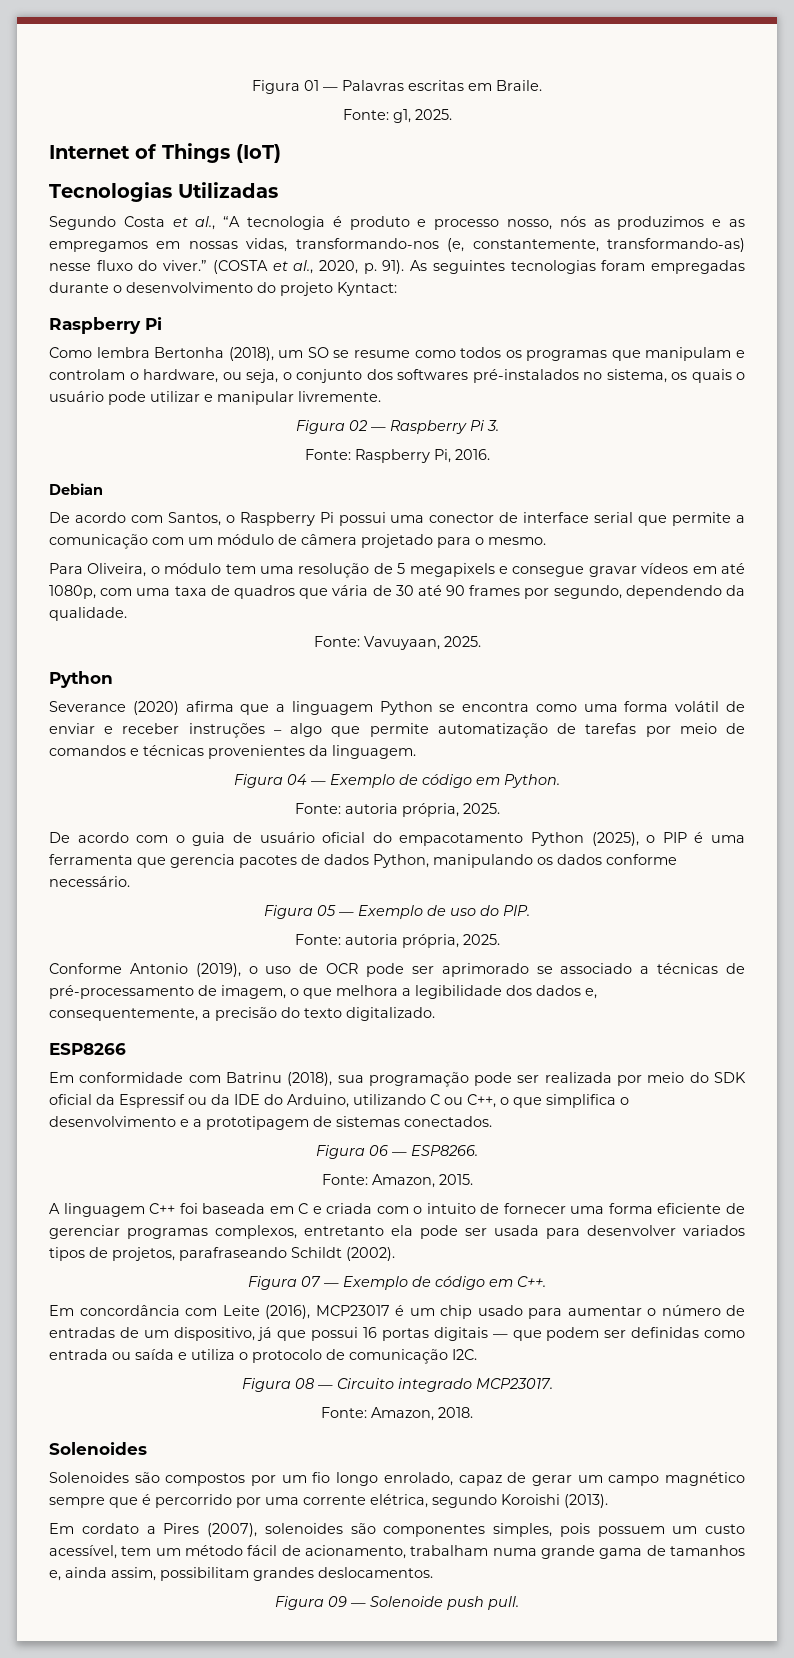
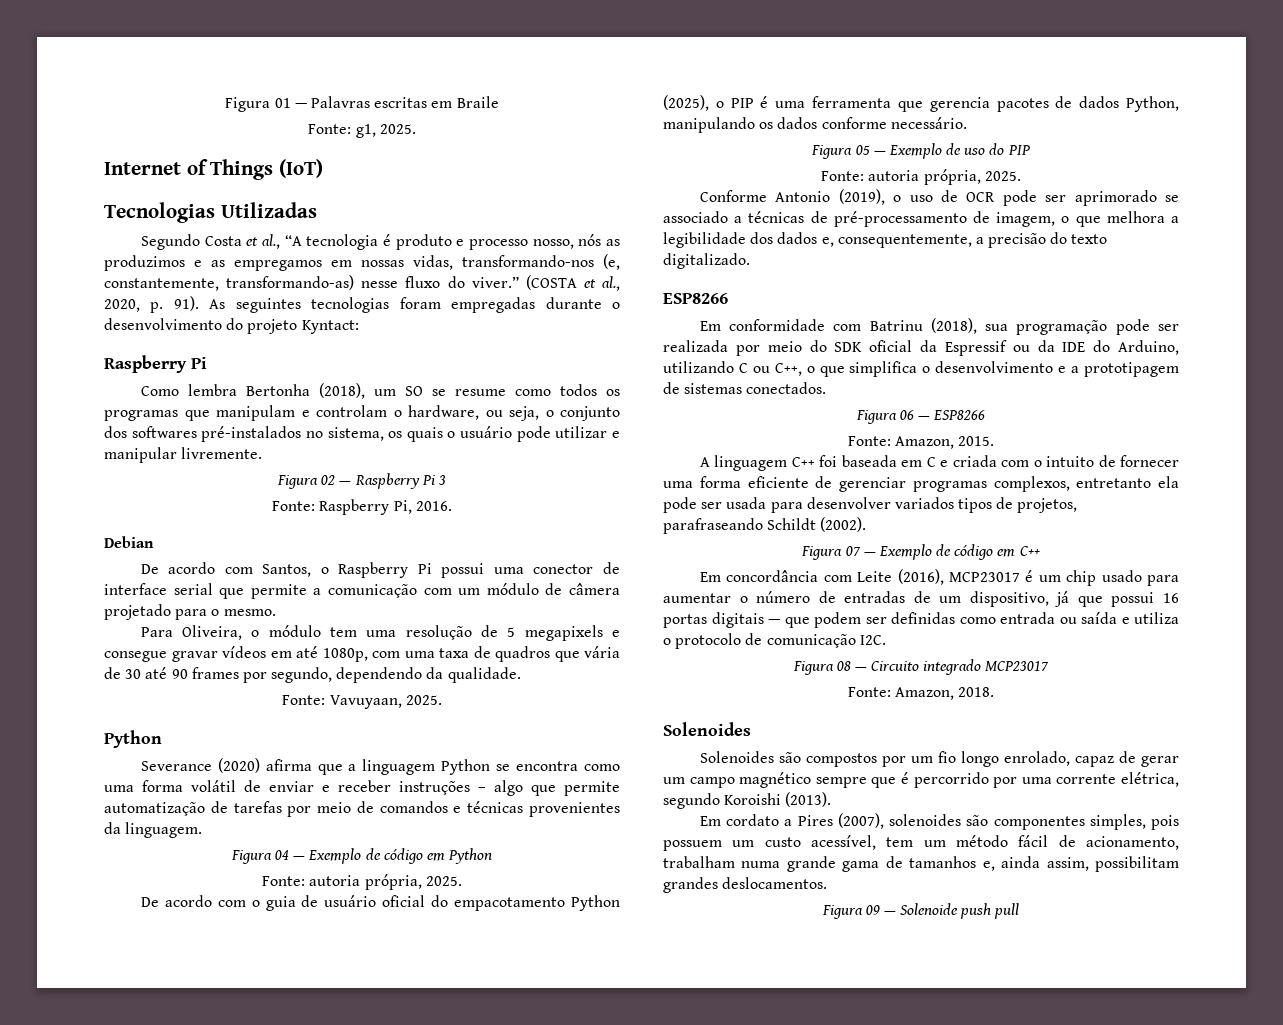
[496,80,542,91] Braile. -> [456,96,499,108] Braile
[486,420,499,431] 3. -> [437,475,446,485] 3
[504,774,560,788] Python. -> [448,848,493,864] Python
[503,905,530,916] PIP. -> [1007,145,1030,155] PIP
[411,1145,478,1156] ESP8266. -> [933,410,986,420] ESP8266
[517,1276,546,1287] C++. -> [1019,546,1040,556] C++
[475,1378,553,1389] MCP23017. -> [985,661,1050,671] MCP23017
[488,1596,519,1610] pull. -> [994,903,1020,919] pull

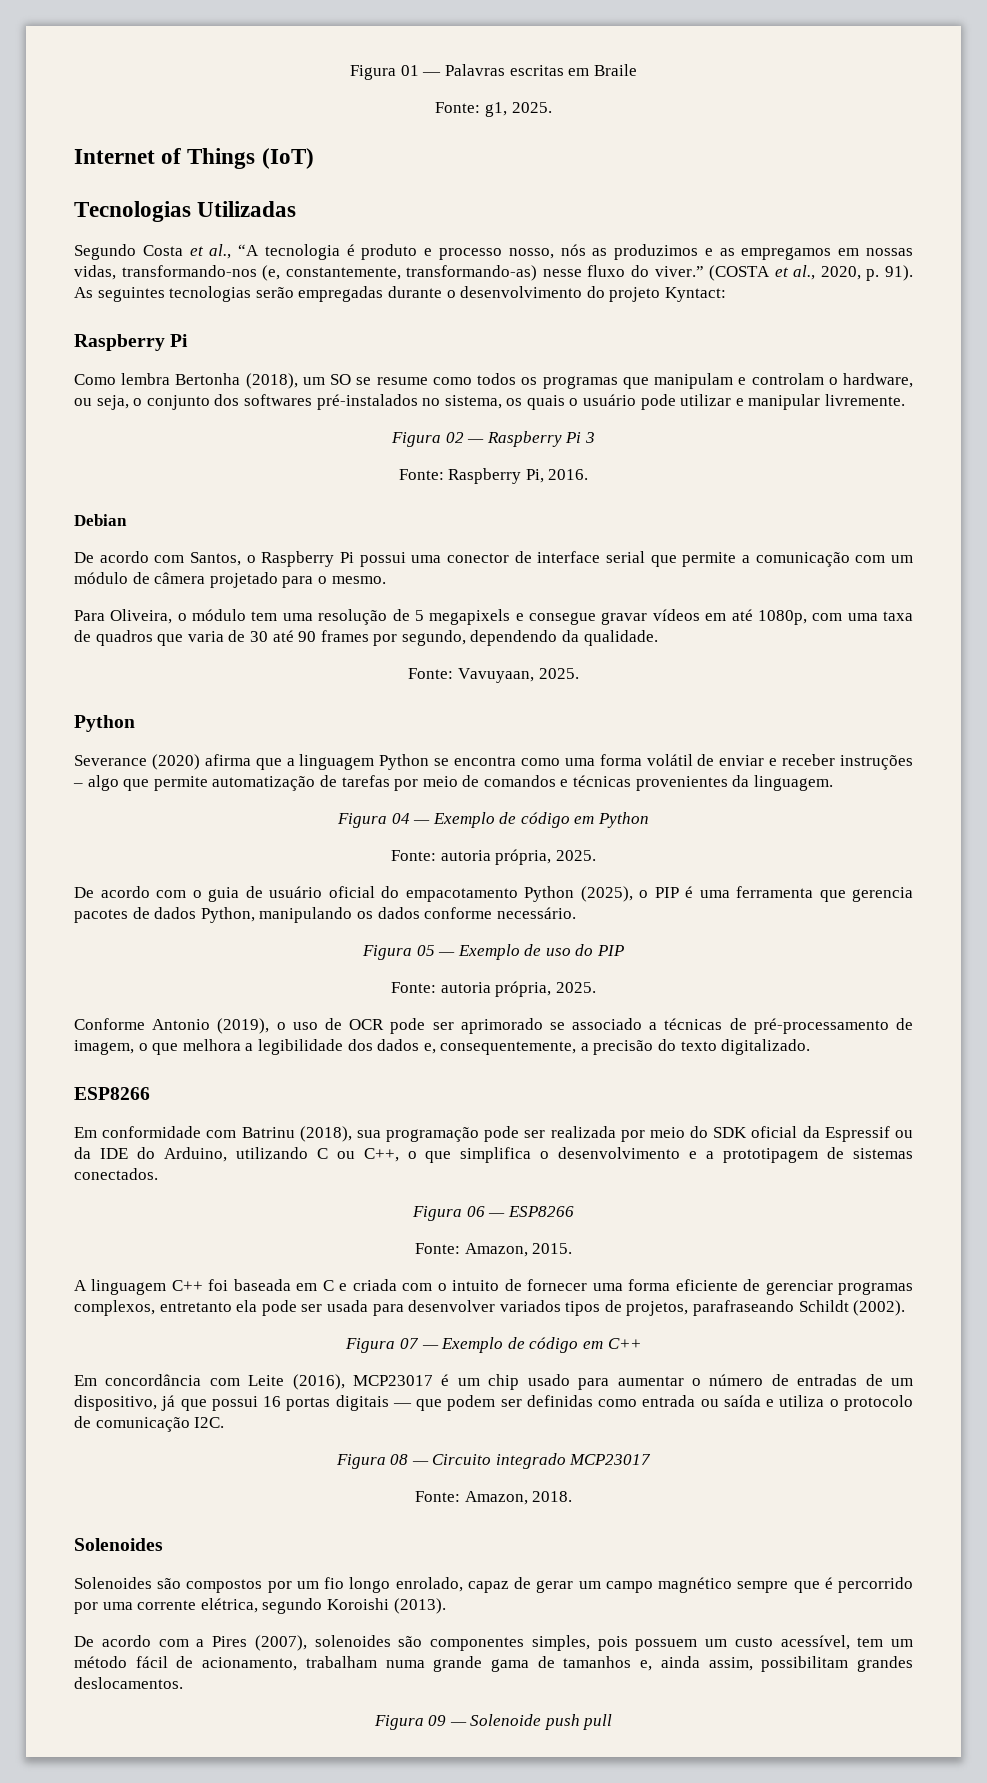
[399,297,441,309] foram -> [255,287,294,298] serão
[584,646,620,658] vária -> [187,631,224,642] varia
[699,814,780,826] Em cordato -> [74,1635,189,1647] De acordo com

